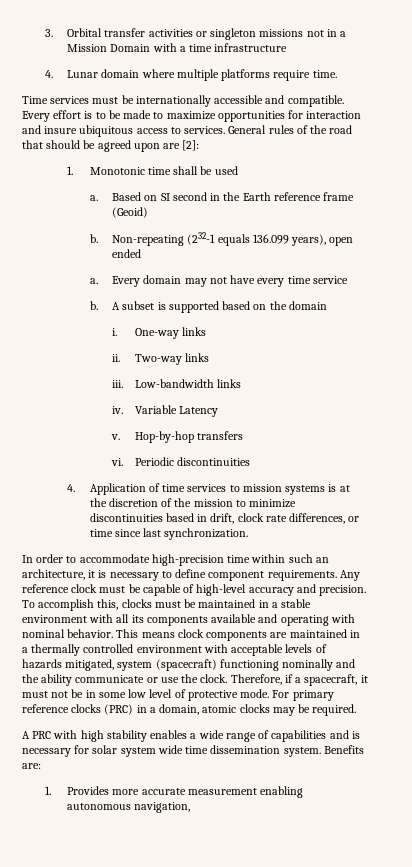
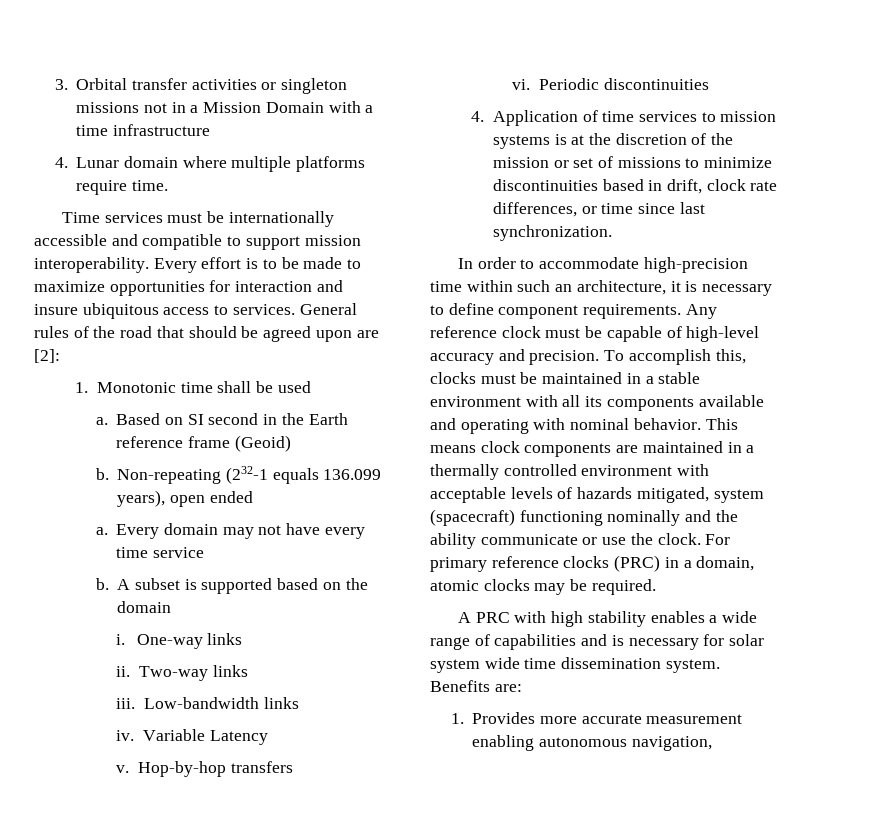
[287,95,344,107] compatible. -> [142,234,361,250] [34,257,149,273] compatible to support mission interoperability.
(233, 503) none -> [553,156,681,168] or set of missions
[230,674,368,686] [22,689,270,701] Therefore, if a spacecraft, it must not be in some low level of protective mode. -> (701, 539) none

